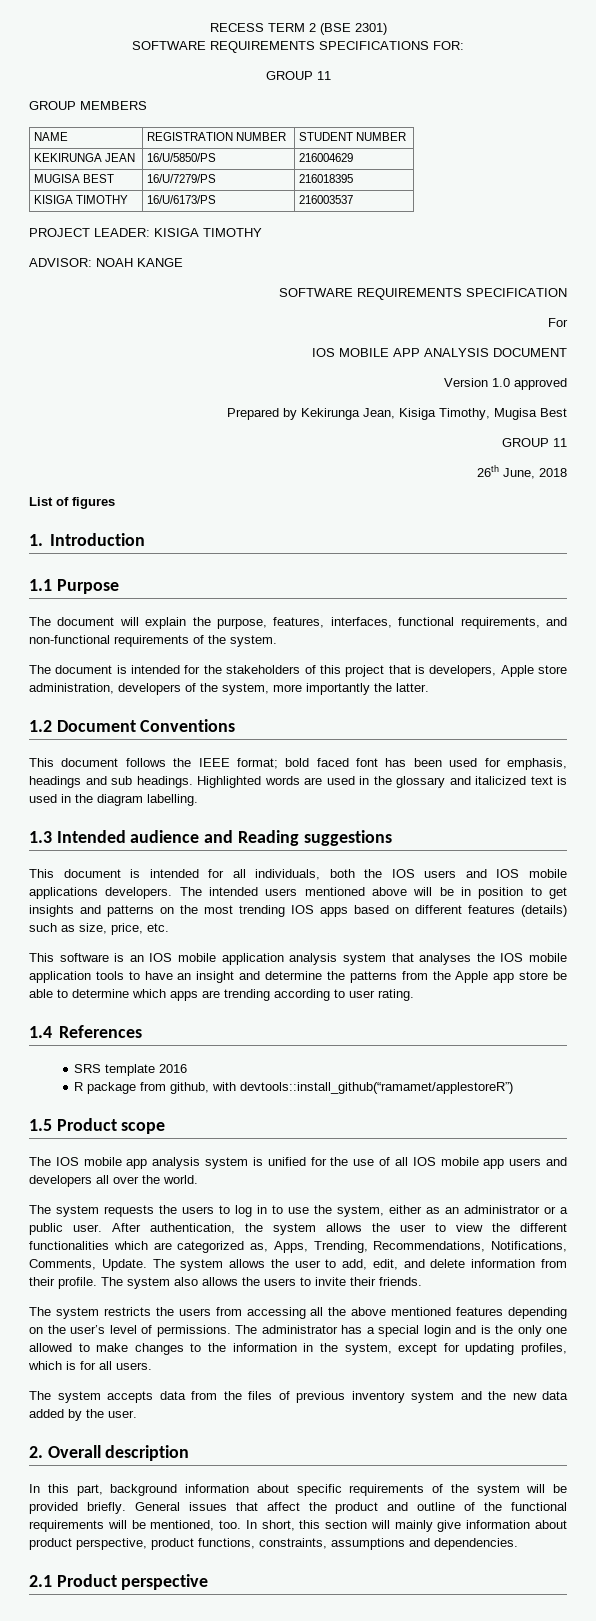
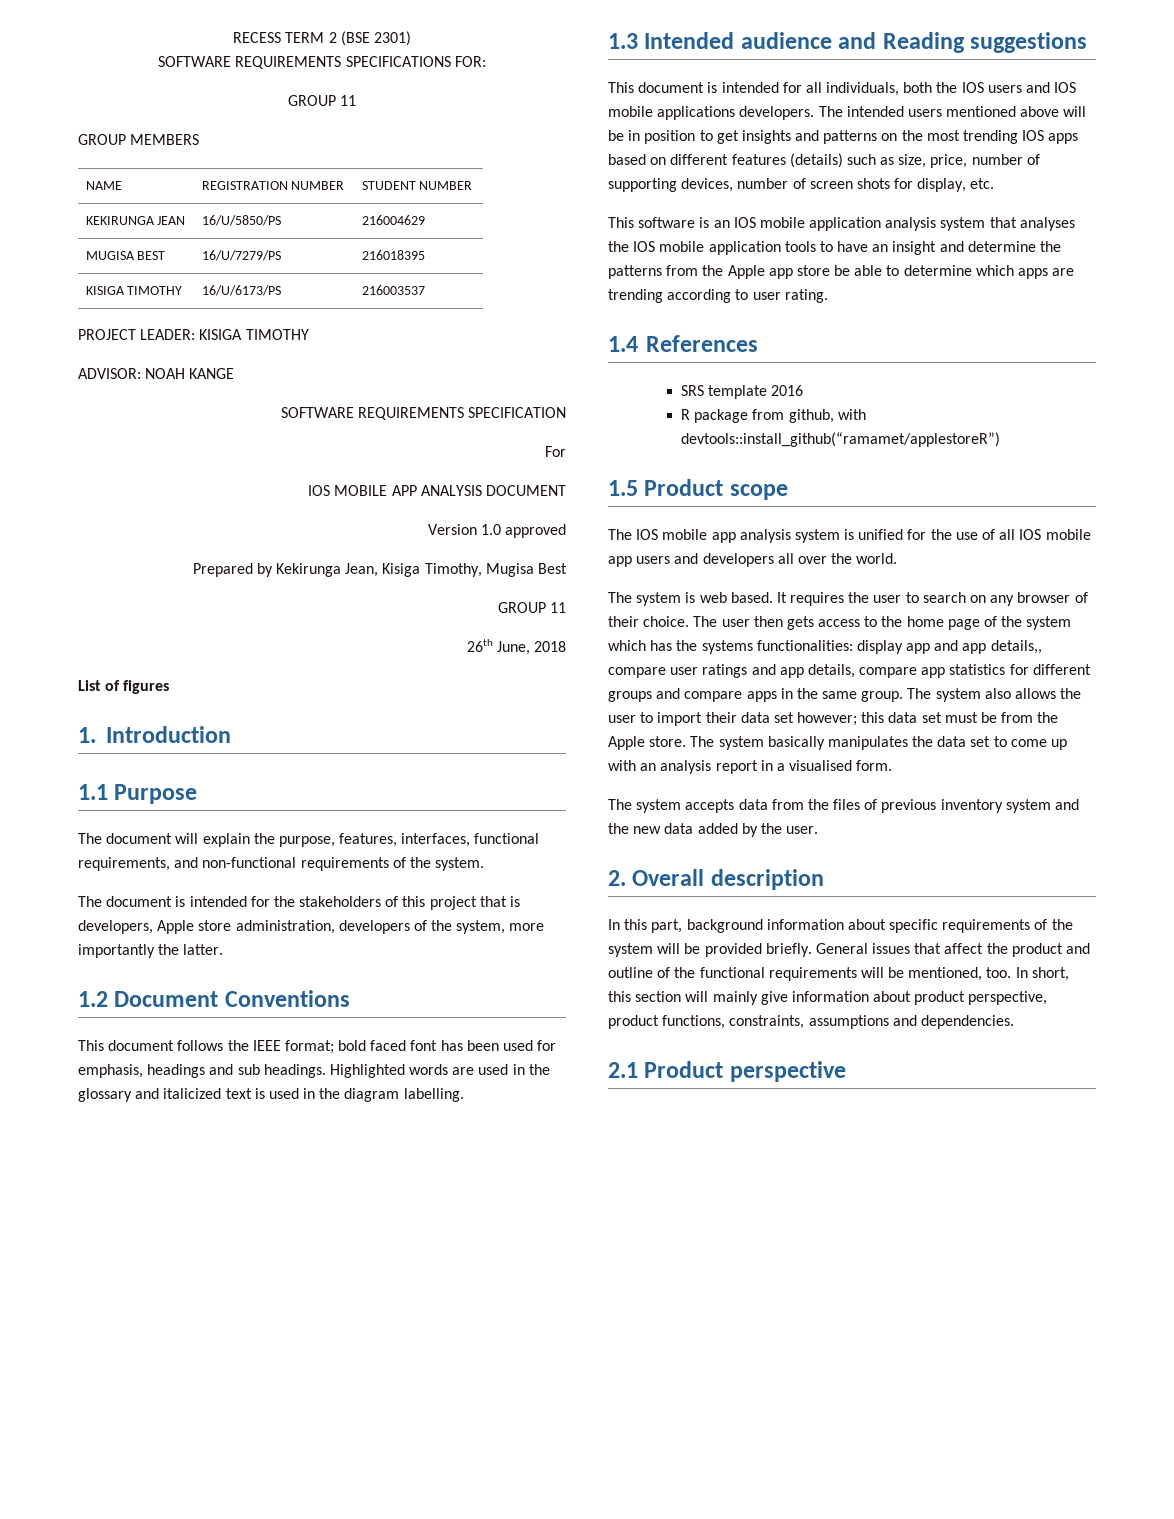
(143, 929) none -> [971,154,1040,165] [608,178,967,192] number of supporting devices, number of screen shots for display,
[104,1205,568,1217] [29,1223,567,1235] [29,1241,567,1253] [29,1259,567,1271] [29,1277,97,1289] requests the users to log in to use the system, either as an administrator or a public user. After authentication, the system allows the user to view the different functionalities which are categorized as, Apps, Trending, Recommendations, Notifications, Comments, Update. The system allows the user to add, edit, and delete information from their profile. -> [685,592,1088,606] [608,616,1072,630] [608,640,1042,654] [608,664,1091,678] [608,688,904,702] is web based. It requires the user to search on any browser of their choice. The user then gets access to the home page of the system which has the systems functionalities: display app and app details,, compare user ratings and app details, compare app statistics for different groups and compare apps in the same group.
[264,1277,422,1286] [29,1307,568,1319] [29,1325,567,1337] [29,1343,568,1355] [28,1361,152,1370] users to invite their friends. // The system restricts the users from accessing all the above mentioned features depending on the user’s level of permissions. The administrator has a special login and is the only one allowed to make changes to the information in the system, except for updating profiles, which is for all users. -> [608,712,1059,726] [608,736,1068,750] [608,760,893,774] user to import their data set however; this data set must be from the Apple store. The system basically manipulates the data set to come up with an analysis report in a visualised form.

